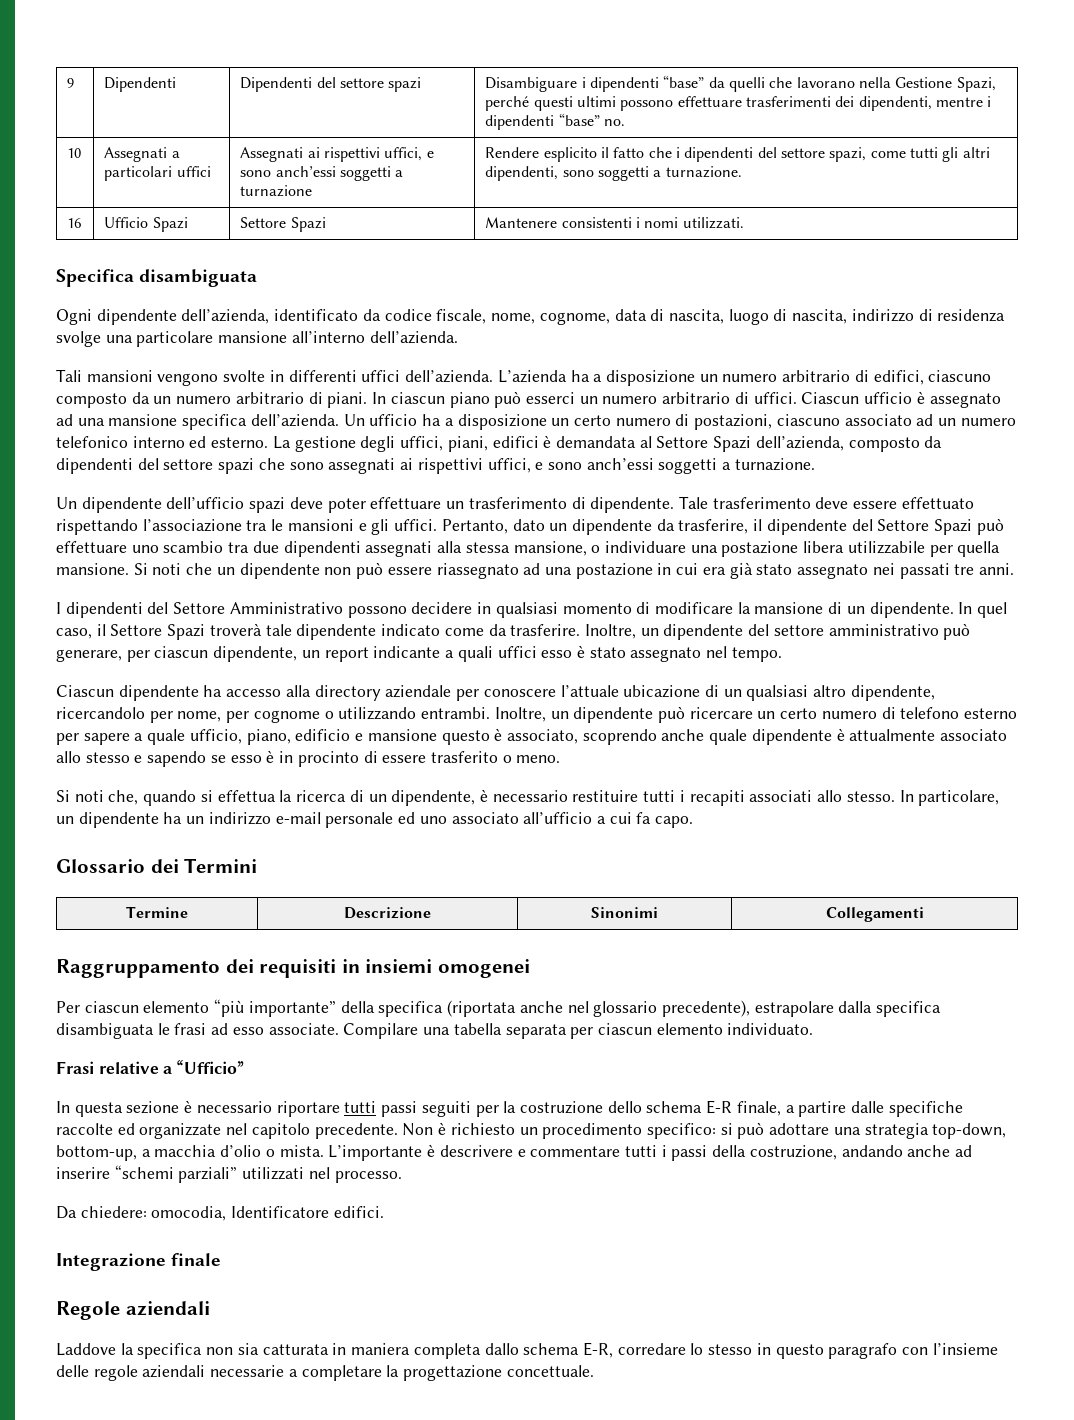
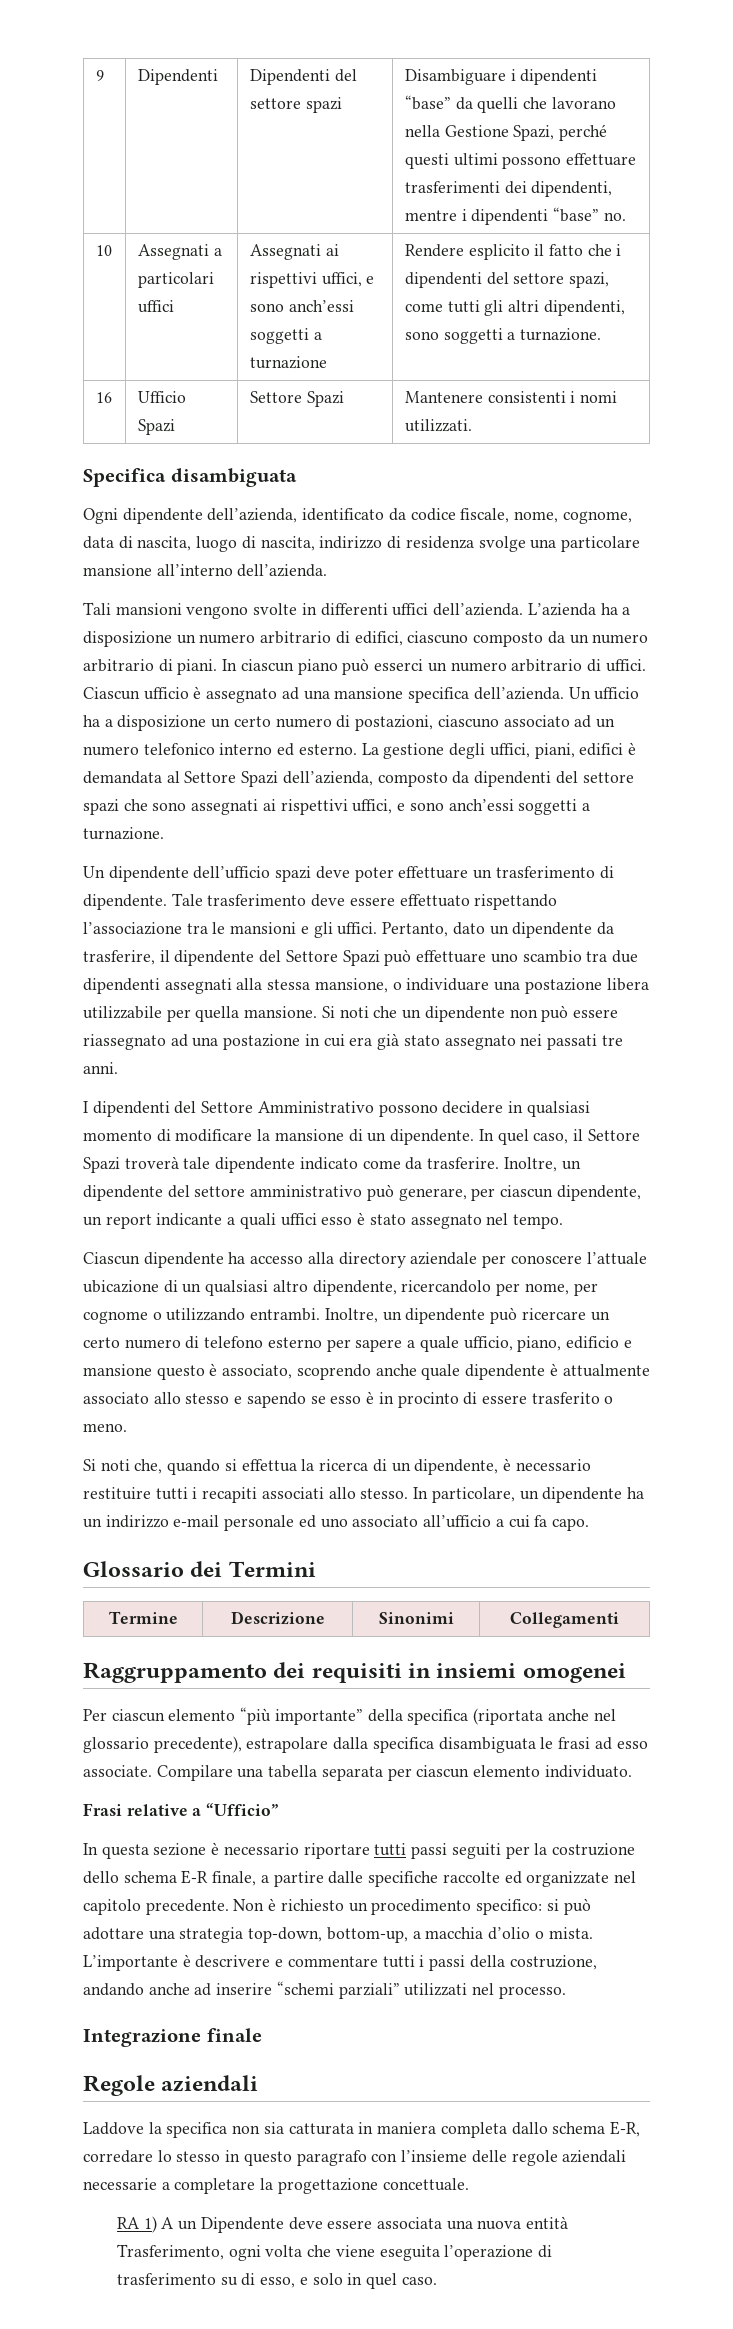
[56,1206,384,1221] // Da chiedere: omocodia, Identificatore edifici. -> (566, 1992) none
(594, 1371) none -> [116,2216,569,2233] [116,2244,552,2261] [116,2273,437,2289] // RA 1) A un Dipendente deve essere associata una nuova entità Trasferimento, ogni volta che viene eseguita l’operazione di trasferimento su di esso, e solo in quel caso.

